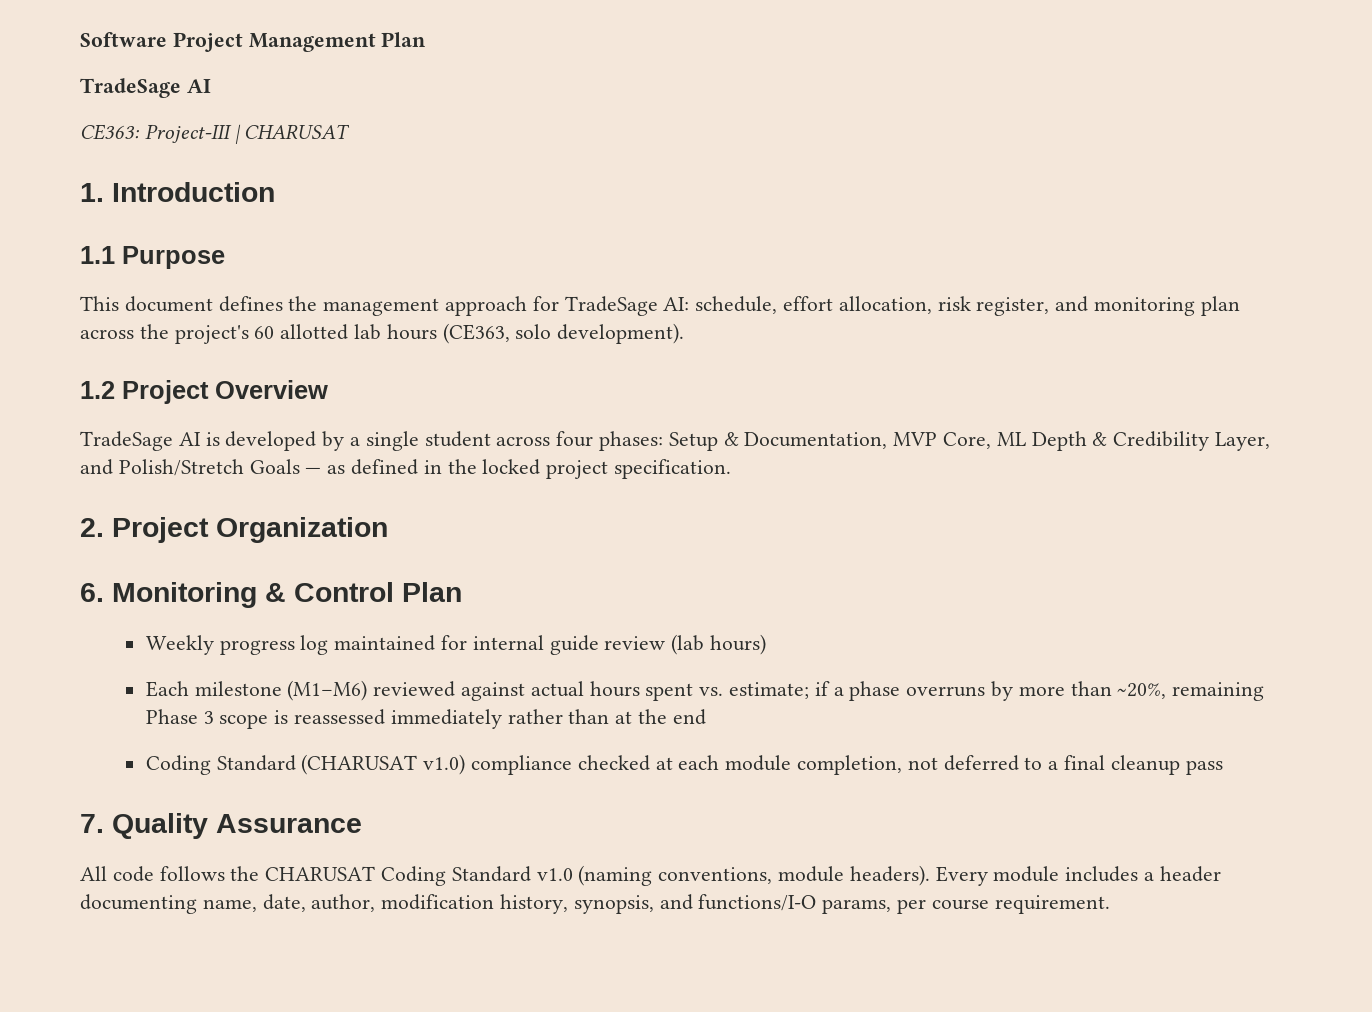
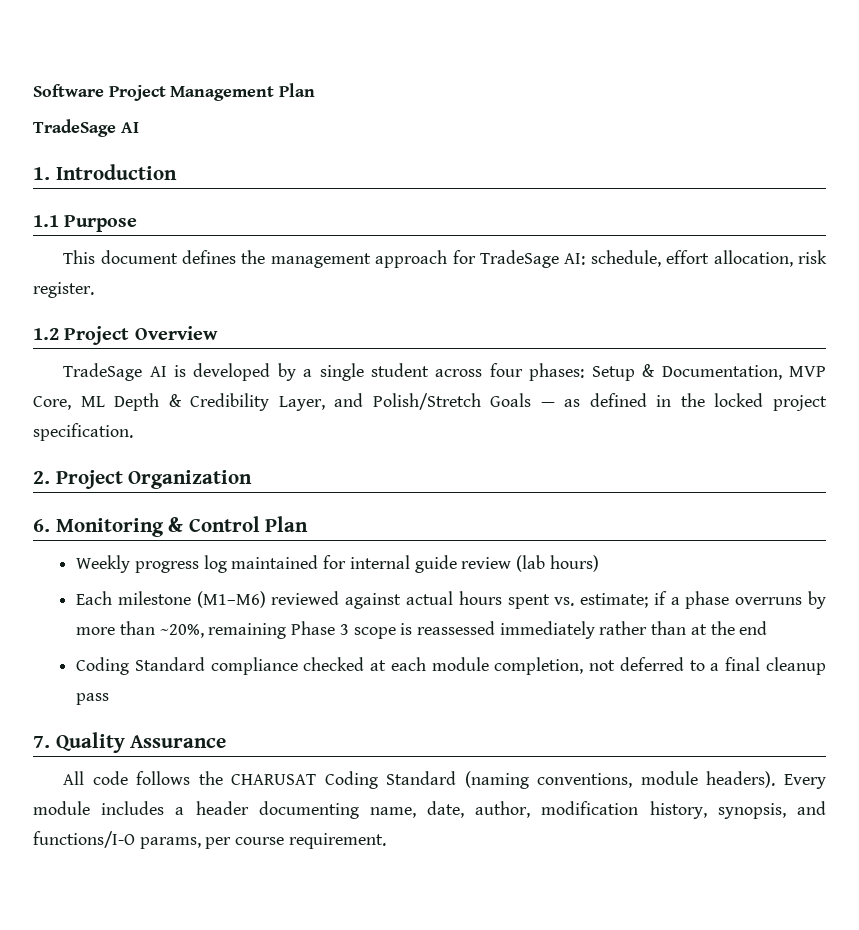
[80,124,351,144] // CE363: Project-III | CHARUSAT -> (139, 127) none
[976,296,1240,316] [80,323,685,344] register, and monitoring plan across the project's 60 allotted lab hours (CE363, solo development). -> [33,282,94,298] register.
[301,754,466,775] (CHARUSAT v1.0) -> (205, 664) none
[536,868,573,881] v1.0 -> (457, 778) none

